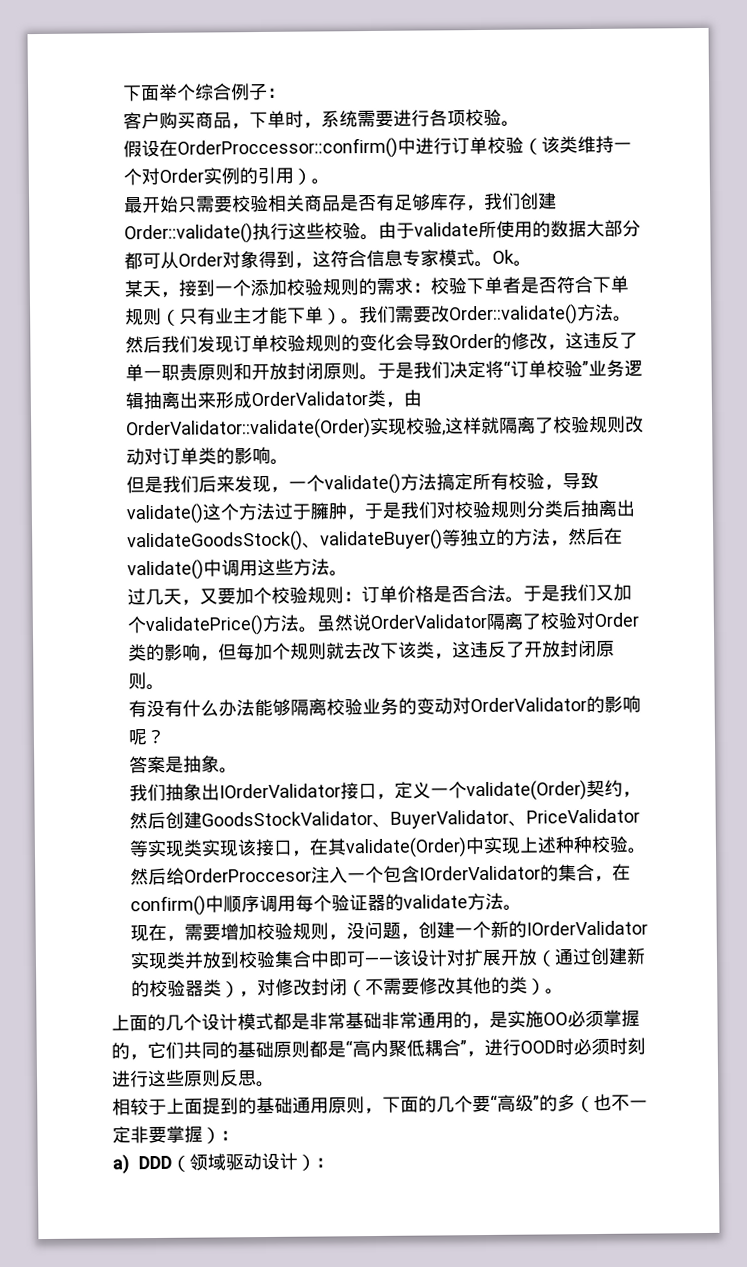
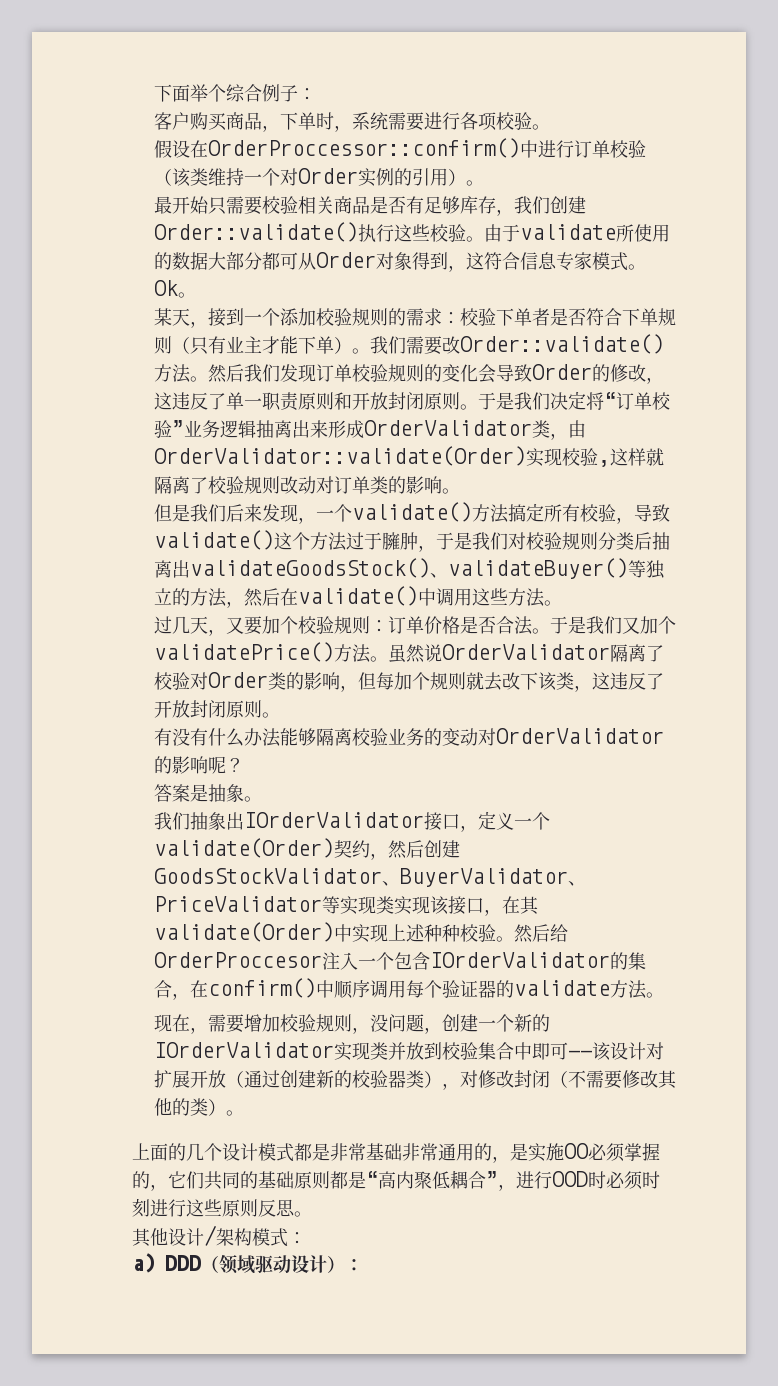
[111,1093,648,1116] [111,1125,221,1144] 相较于上面提到的基础通用原则，下面的几个要“高级”的多（也不一定非要掌握） -> [131,1225,288,1247] 其他设计/架构模式

